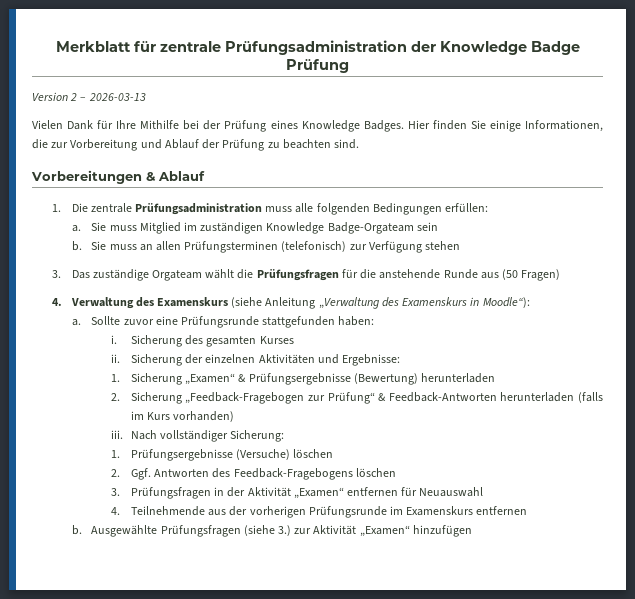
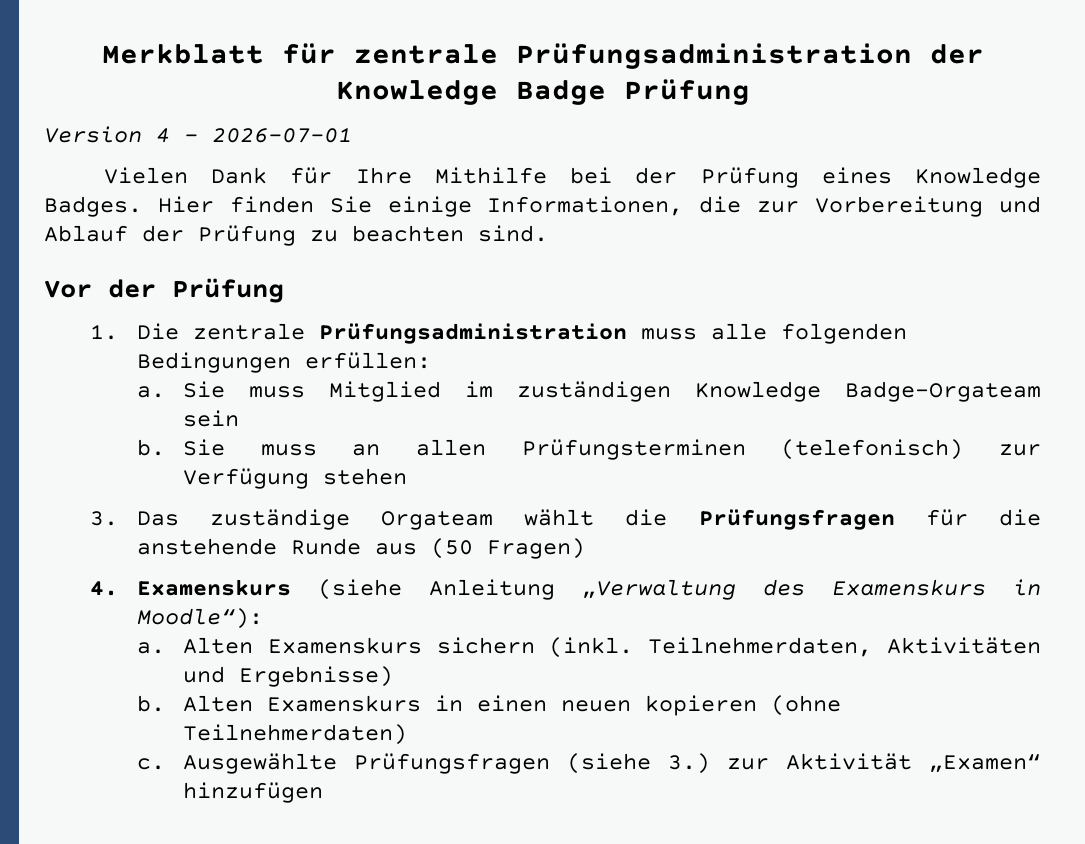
[70,93,146,101] 2 – 2026-03-13 -> [156,127,352,143] 4 – 2026-07-01
[31,170,205,184] Vorbereitungen & Ablauf -> [44,278,284,303] Vor der Prüfung
[70,297,154,309] Verwaltung des -> (119, 588) none
[91,316,375,328] [111,335,294,347] [111,354,400,366] [111,373,495,385] [111,392,604,404] [130,411,235,422] [111,430,285,442] [111,449,334,461] [111,468,396,480] [111,487,484,499] [111,506,528,518] [71,525,82,535] Sollte zuvor eine Prüfungsrunde stattgefunden haben: // i. Sicherung des gesamten Kurses // ii. Sicherung der einzelnen Aktivitäten und Ergebnisse: // 1. Sicherung „Examen“ & Prüfungsergebnisse (Bewertung) herunterladen // 2. Sicherung „Feedback-Fragebogen zur Prüfung“ & Feedback-Antworten herunterladen (falls im Kurs vorhanden) // iii. Nach vollständiger Sicherung: // 1. Prüfungsergebnisse (Versuche) löschen // 2. Ggf. Antworten des Feedback-Fragebogens löschen // 3. Prüfungsfragen in der Aktivität „Examen“ entfernen für Neuauswahl // 4. Teilnehmende aus der vorherigen Prüfungsrunde im Examenskurs entfernen // b. -> [182,637,1041,658] [182,666,393,687] [136,695,841,716] [182,724,407,745] [136,758,165,770] Alten Examenskurs sichern (inkl. Teilnehmerdaten, Aktivitäten und Ergebnisse) // b. Alten Examenskurs in einen neuen kopieren (ohne Teilnehmerdaten) // c.

